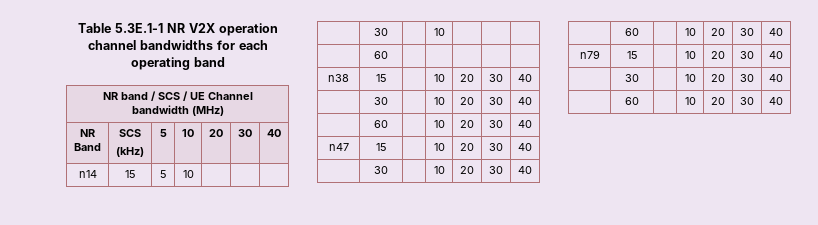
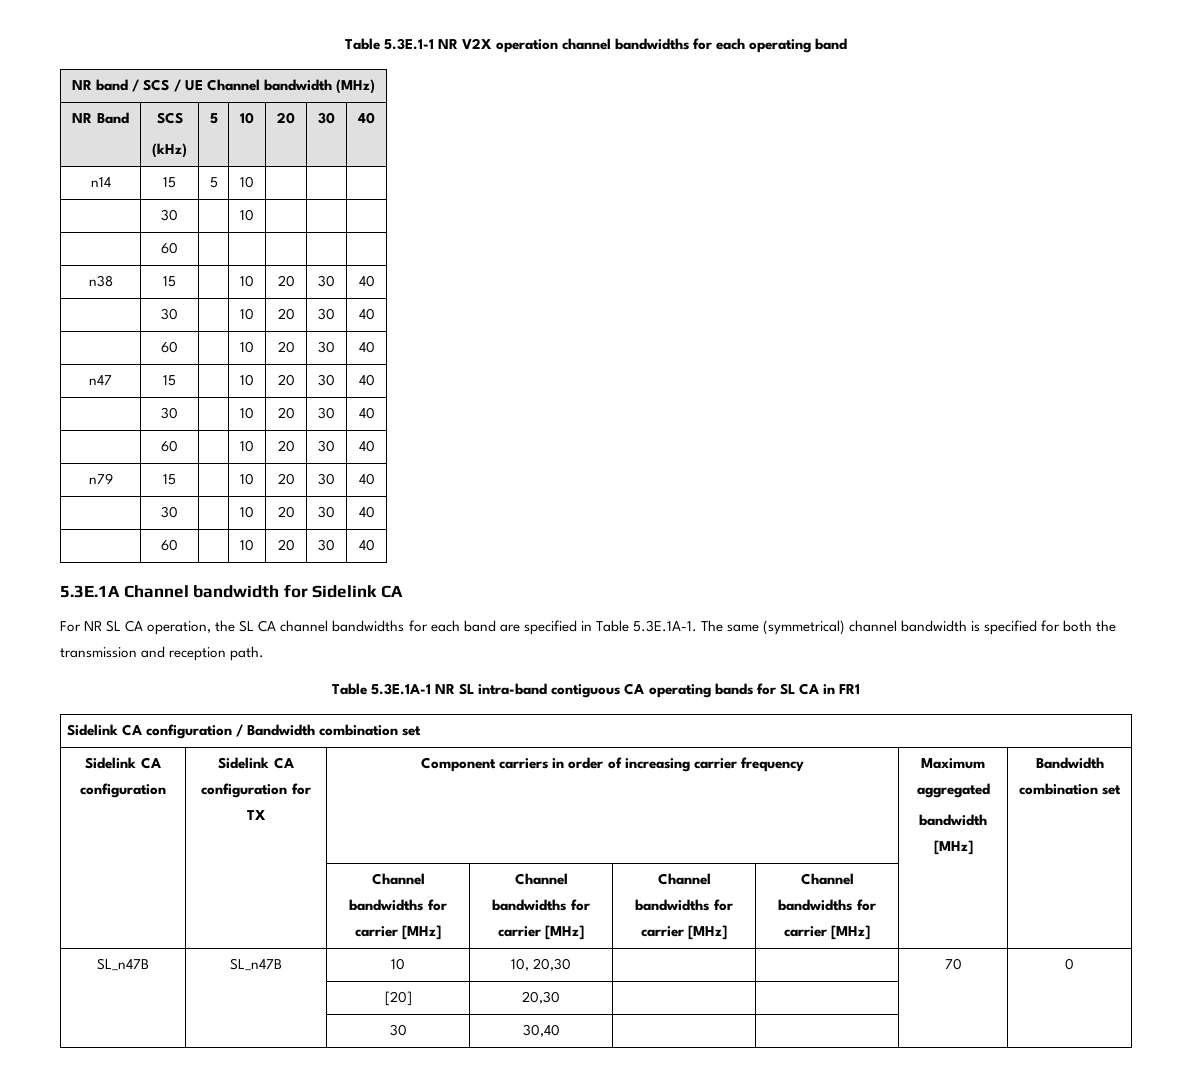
(783, 101) none -> [60,584,403,598] [60,620,1117,635] [60,646,265,661] [332,683,860,698] [66,724,422,739] [85,757,161,769] [80,783,166,798] [218,757,294,769] [201,783,311,798] [246,810,266,820] [421,757,804,772] [921,758,985,769] [916,783,990,798] [919,814,987,826] [933,840,973,855] [1035,757,1104,769] [1018,783,1122,795] [371,873,425,885] [349,899,447,911] [354,925,442,940] [514,873,568,885] [492,899,590,911] [497,925,585,940] [657,873,711,885] [635,899,733,911] [640,925,728,940] [800,873,854,885] [778,899,876,911] [783,925,871,940] [97,958,149,971] [230,958,282,971] [391,958,405,970] [510,958,572,971] [944,958,962,970] [1065,958,1074,970] [384,991,412,1006] [522,991,560,1004] [389,1024,407,1036] [522,1024,560,1037] // 5.3E.1A Channel bandwidth for Sidelink CA // For NR SL CA operation, the SL CA channel bandwidths for each band are specified in Table 5.3E.1A-1. The same (symmetrical) channel bandwidth is specified for both the transmission and reception path. // Table 5.3E.1A-1 NR SL intra-band contiguous CA operating bands for SL CA in FR1 // Sidelink CA configuration / Bandwidth combination set // Sidelink CA configuration | Sidelink CA configuration for TX | Component carriers in order of increasing carrier frequency | Maximum aggregated // bandwidth [MHz] | Bandwidth combination set // | | Channel bandwidths for carrier [MHz] | Channel bandwidths for carrier [MHz] | Channel bandwidths for carrier [MHz] | Channel bandwidths for carrier [MHz] | | // SL_n47B | SL_n47B | 10 | 10, 20,30 | | | 70 | 0 // | | [20] | 20,30 | | | | // | | 30 | 30,40 | | | |

